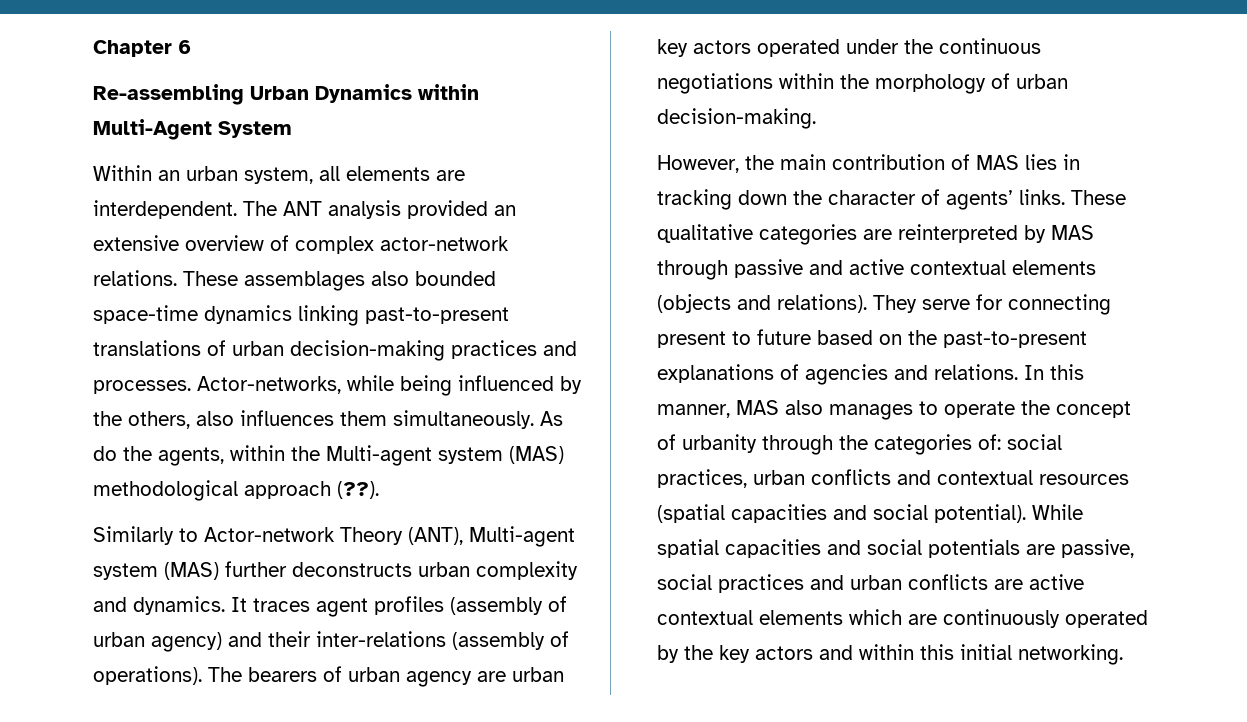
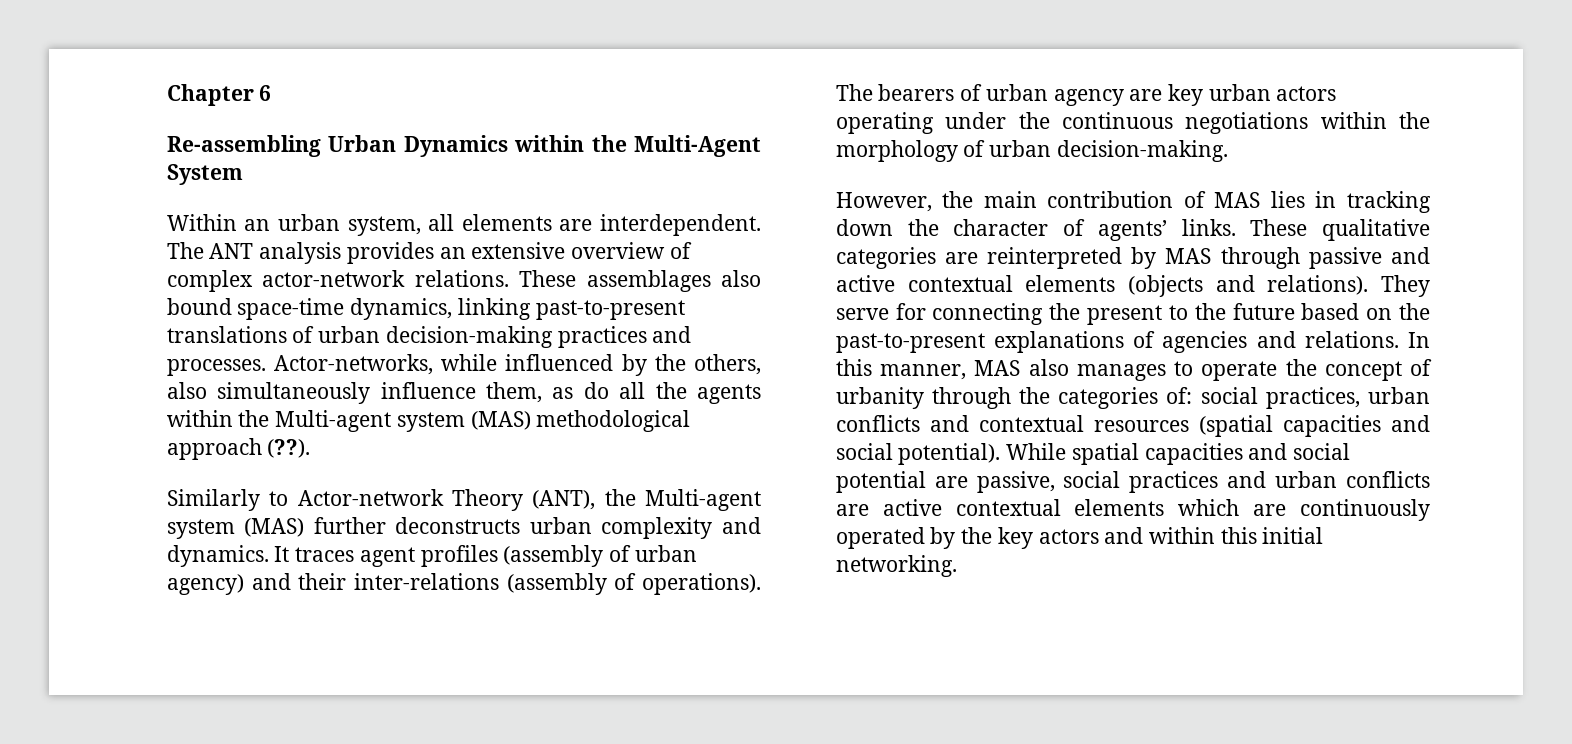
(480, 92) none -> [591,135,627,152] the
[407,200,489,219] provided -> [346,242,434,264] provides
[415,271,497,286] [93,305,293,324] bounded space-time dynamics -> [166,298,453,320] bound space-time dynamics,
[400,375,453,396] being -> (498, 362) none
[240,410,564,429] [93,446,225,466] influences them simultaneously. As do the agents, -> [217,382,761,404] simultaneously influence them, as do all the agents
(464, 536) none -> [604,489,636,506] the
[512,667,565,682] [657,39,841,57] urban key actors operated -> [1167,84,1337,106] [835,112,934,134] key urban actors operating
(1112, 304) none -> [1049,303,1081,320] the
(752, 338) none -> [1194,303,1226,320] the
[928,539,1021,558] potentials -> [835,471,926,493] potential

